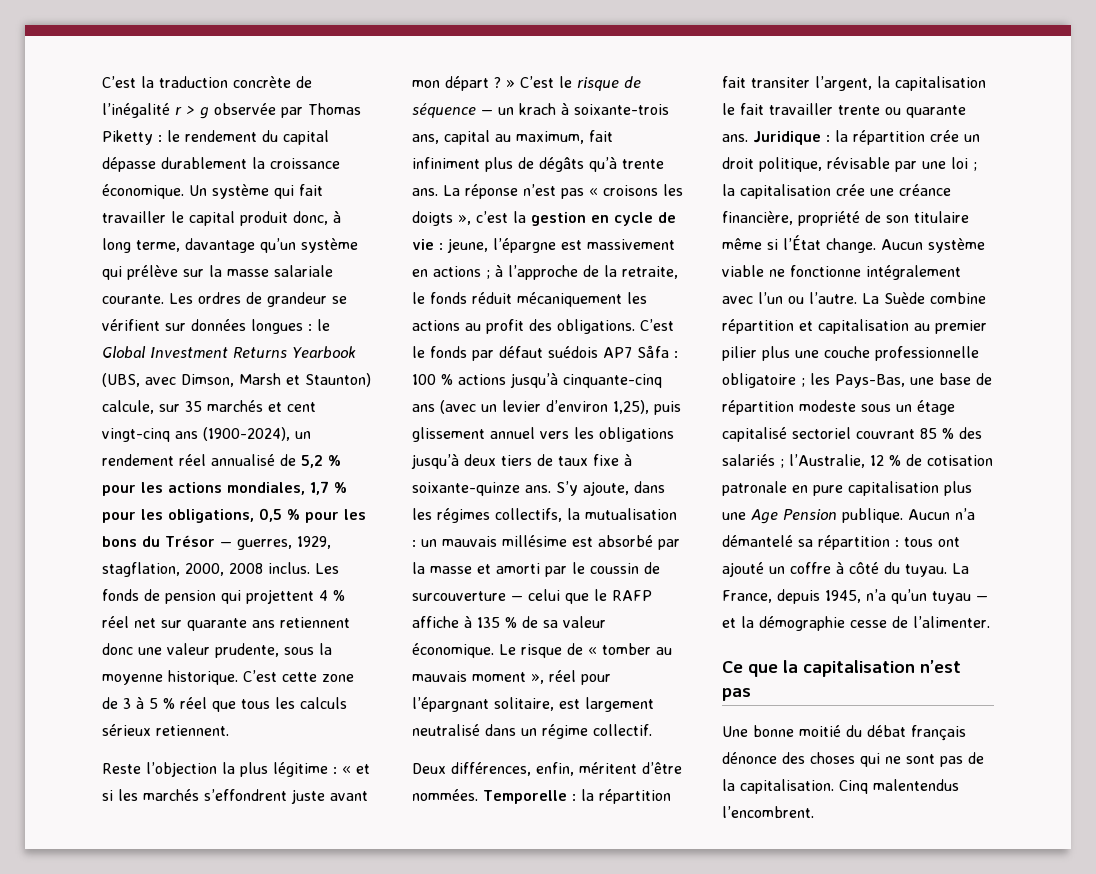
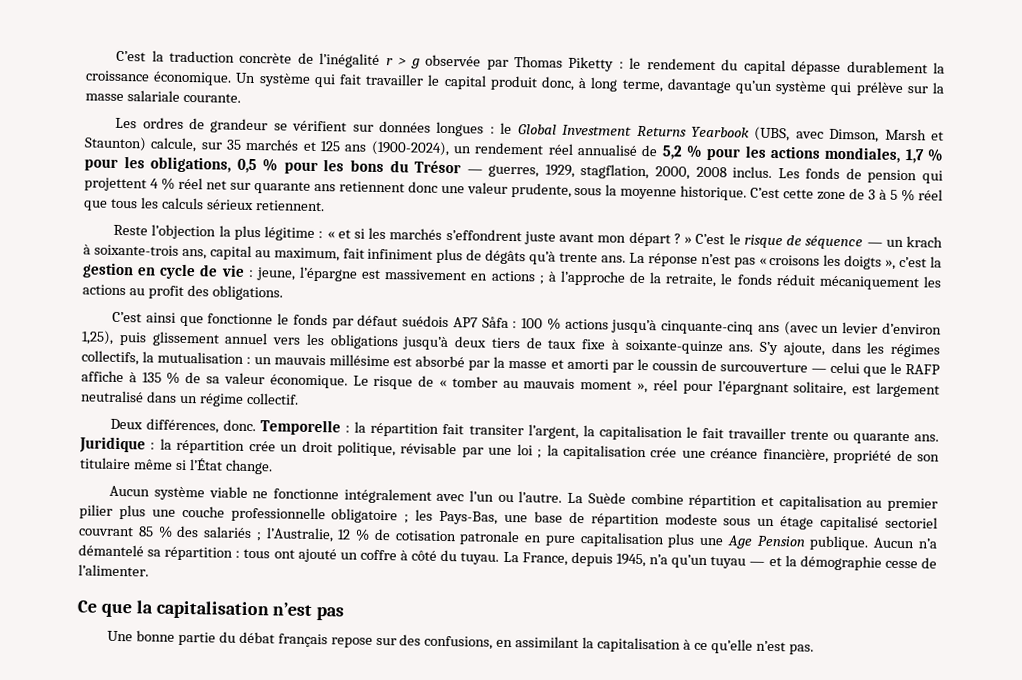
(164, 299) none -> (241, 97) //
[287,402,316,412] [102,428,170,442] cent vingt-cinq -> [320,141,341,152] 125
[640,319,674,331] C’est -> [112,311,274,327] // C’est ainsi que fonctionne
[536,762,682,776] [412,789,478,801] enfin, méritent d’être nommées. -> [223,419,257,432] donc.
(876, 245) none -> (273, 467) //
[799,725,841,737] moitié -> [177,631,216,646] partie
[722,752,984,767] [722,779,959,794] [722,806,814,818] dénonce des choses qui ne sont pas de la capitalisation. Cinq malentendus l’encombrent. -> [330,634,814,655] repose sur des confusions, en assimilant la capitalisation à ce qu’elle n’est pas.

